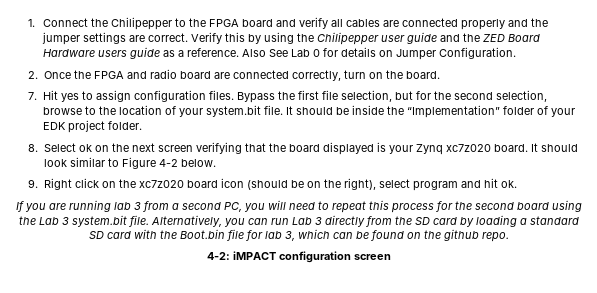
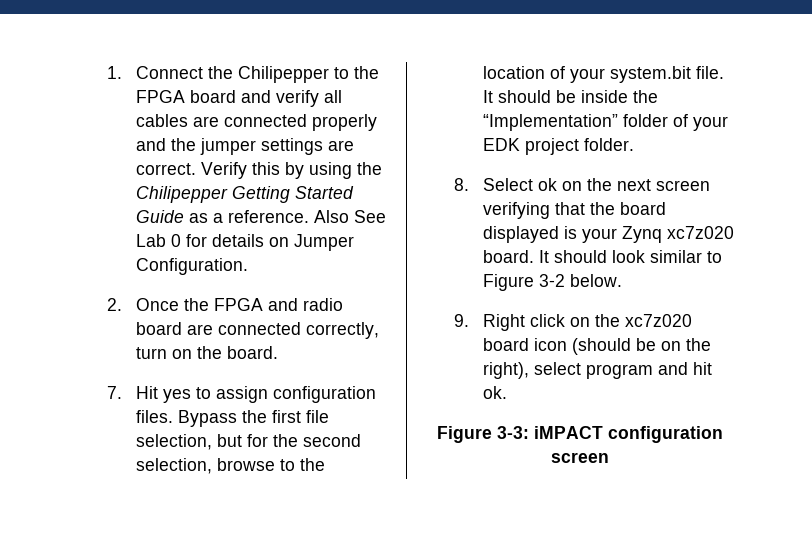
[380,32,540,44] [42,47,160,59] user guide and the ZED Board Hardware users guide -> [232,186,355,203] [136,210,185,223] Getting Started Guide
[158,159,178,167] 4-2 -> [539,274,566,287] 3-2
[15,200,582,213] [18,215,579,227] [88,229,509,242] [206,252,230,260] If you are running lab 3 from a second PC, you will need to repeat this process for the second board using the Lab 3 system.bit file. Alternatively, you can run Lab 3 directly from the SD card by loading a standard SD card with the Boot.bin file for lab 3, which can be found on the github repo. // 4-2: -> [436,426,529,443] Figure 3-3:

